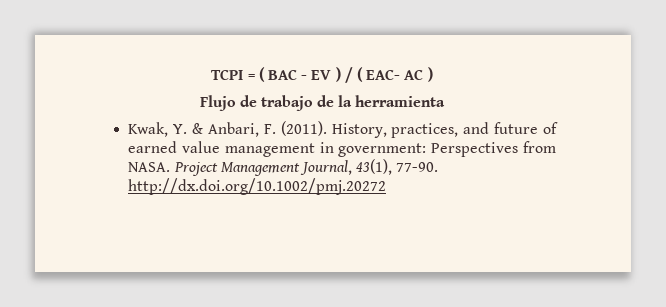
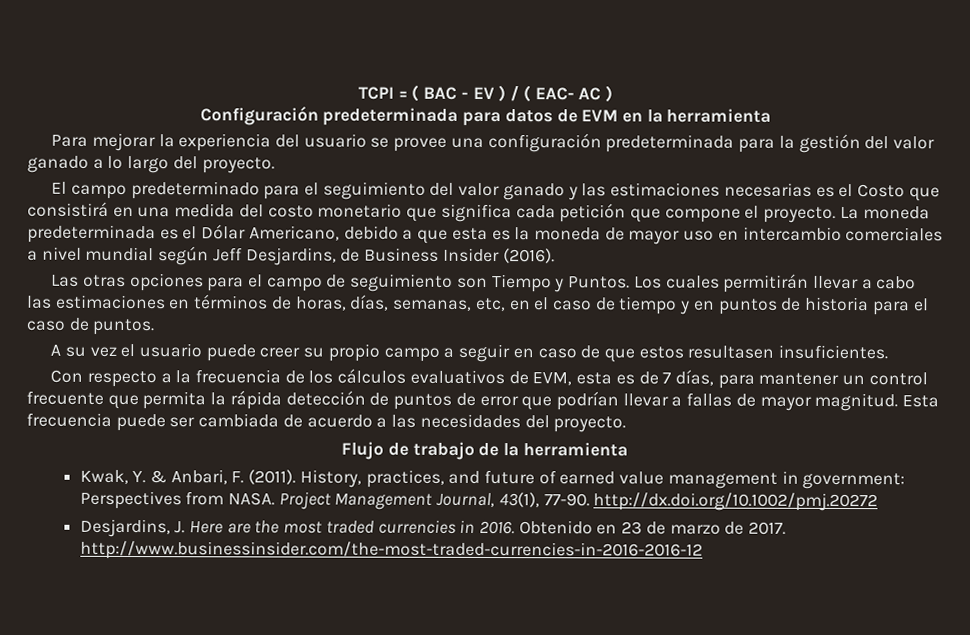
(433, 74) none -> [199,106,772,127] [51,132,935,154] [27,155,275,174] [51,181,940,202] [27,201,930,223] [27,224,944,245] [27,246,555,266] [51,273,917,293] [27,294,929,316] [26,317,155,336] [50,343,889,363] [50,368,928,389] [26,390,940,412] [26,412,627,433] // Configuración predeterminada para datos de EVM en la herramienta // Para mejorar la experiencia del usuario se provee una configuración predeterminada para la gestión del valor ganado a lo largo del proyecto. // El campo predeterminado para el seguimiento del valor ganado y las estimaciones necesarias es el Costo que consistirá en una medida del costo monetario que significa cada petición que compone el proyecto. La moneda predeterminada es el Dólar Americano, debido a que esta es la moneda de mayor uso en intercambio comerciales a nivel mundial según Jeff Desjardins, de Business Insider (2016). // Las otras opciones para el campo de seguimiento son Tiempo y Puntos. Los cuales permitirán llevar a cabo las estimaciones en términos de horas, días, semanas, etc, en el caso de tiempo y en puntos de historia para el caso de puntos. // A su vez el usuario puede creer su propio campo a seguir en caso de que estos resultasen insuficientes. // Con respecto a la frecuencia de los cálculos evaluativos de EVM, esta es de 7 días, para mantener un control frecuente que permita la rápida detección de puntos de error que podrían llevar a fallas de mayor magnitud. Esta frecuencia puede ser cambiada de acuerdo a las necesidades del proyecto.
(387, 186) none -> [79,518,787,538] [79,540,703,561] // Desjardins, J. Here are the most traded currencies in 2016. Obtenido en 23 de marzo de 2017. http://www.businessinsider.com/the-most-traded-currencies-in-2016-2016-12

